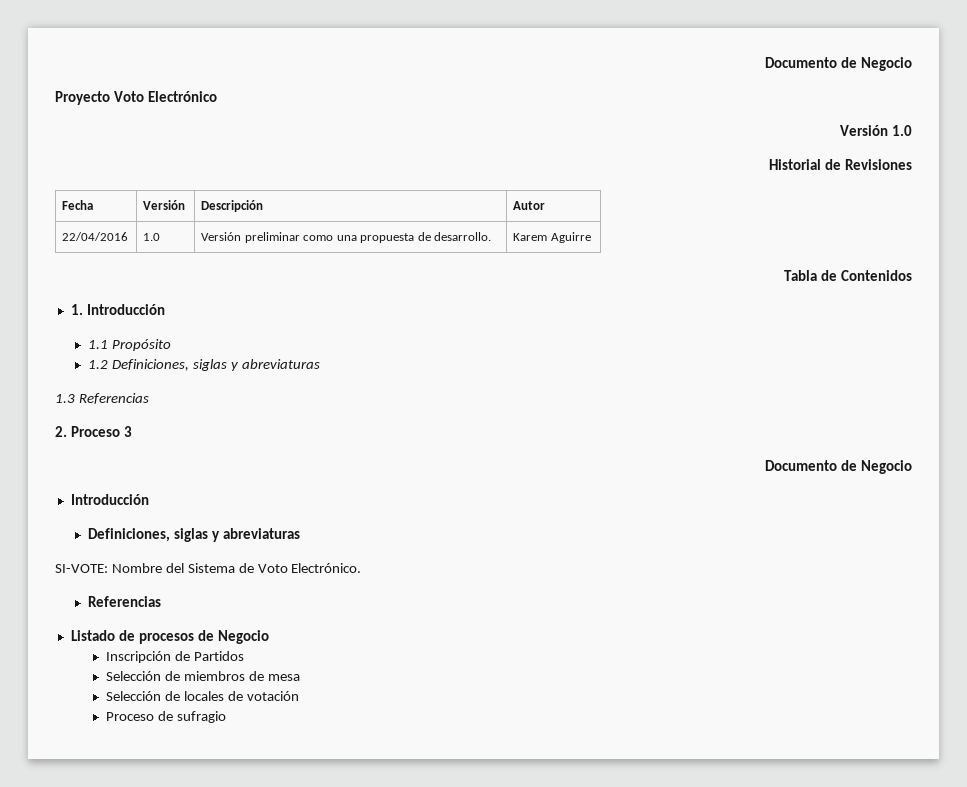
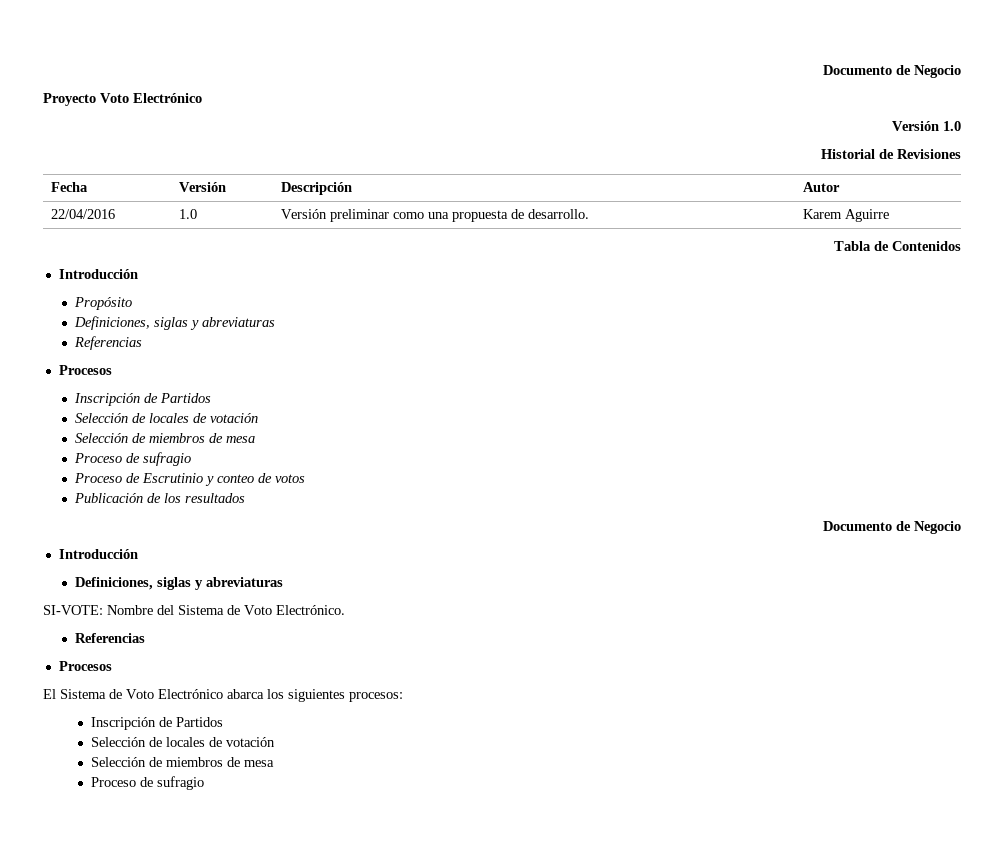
[70,304,165,315] [88,340,109,349] 1. Introducción // 1.1 -> [58,269,138,279] Introducción //
[88,359,321,371] [55,393,149,404] [55,426,132,437] 1.2 Definiciones, siglas y abreviaturas // 1.3 Referencias // 2. Proceso 3 -> [73,316,275,330] [73,336,142,350] [58,365,112,375] [73,393,211,406] [74,413,258,423] [74,433,255,443] [73,452,191,466] [73,473,305,486] [73,493,245,503] Definiciones, siglas y abreviaturas // Referencias // Procesos // Inscripción de Partidos // Selección de locales de votación // Selección de miembros de mesa // Proceso de sufragio // Proceso de Escrutinio y conteo de votos // Publicación de los resultados
[70,630,269,644] [105,651,244,663] [105,671,300,681] [105,691,299,701] Listado de procesos de Negocio // Inscripción de Partidos // Selección de miembros de mesa // Selección de locales de votación -> [58,661,112,671] [43,689,403,702] [91,717,224,730] [91,737,276,747] [91,757,275,767] Procesos // El Sistema de Voto Electrónico abarca los siguientes procesos: // Inscripción de Partidos // Selección de locales de votación // Selección de miembros de mesa

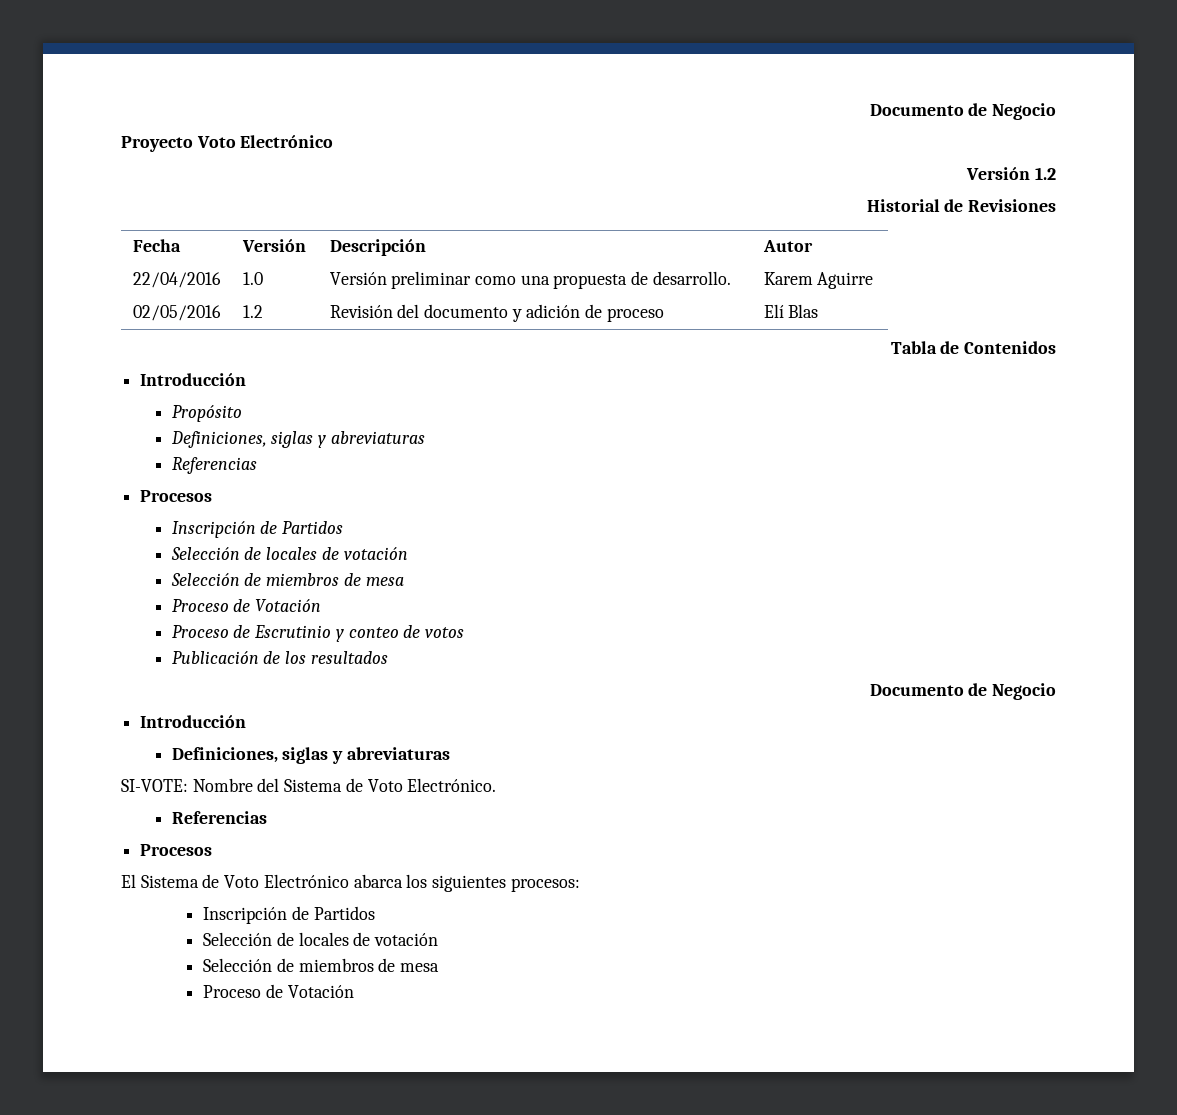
[943,121,961,131] 1.0 -> [1035,167,1056,180] 1.2
(890, 215) none -> [132,305,221,321] [242,305,263,318] [329,304,664,322] [763,304,819,318] // 02/05/2016 | 1.2 | Revisión del documento y adición de proceso | Elí Blas
[142,452,191,466] sufragio -> [255,599,322,612] Votación
[157,776,205,790] sufragio -> [287,985,354,998] Votación

